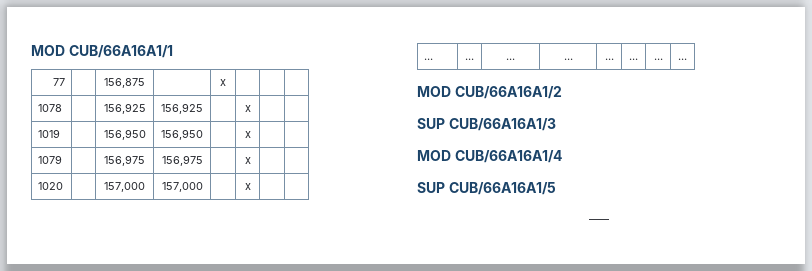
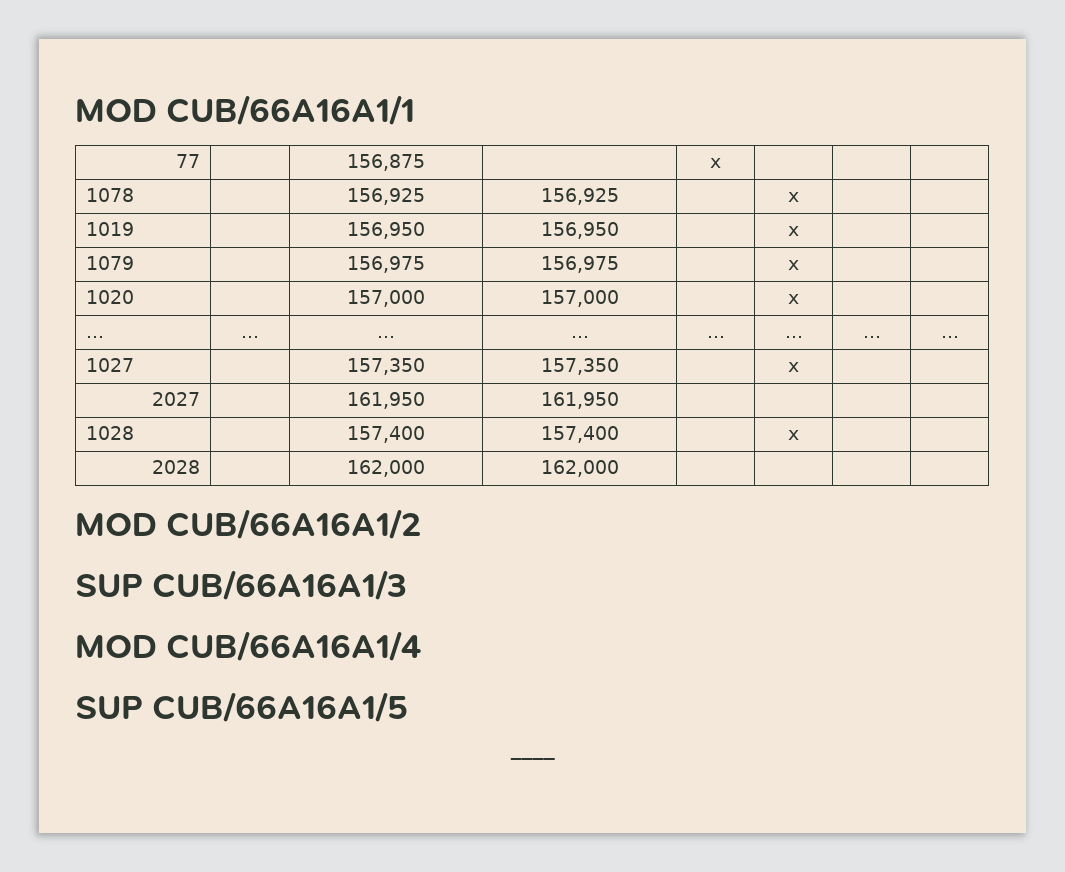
(687, 59) none -> [85,358,134,372] [347,358,426,375] [540,358,619,375] [788,362,799,372] [152,392,201,406] [347,392,426,409] [540,392,619,409] [85,426,134,440] [347,426,426,443] [540,426,619,443] [788,430,799,440] [152,460,201,474] [347,460,426,477] [540,460,619,477] // 1027 | | 157,350 | 157,350 | | x | | // 2027 | | 161,950 | 161,950 | | | | // 1028 | | 157,400 | 157,400 | | x | | // 2028 | | 162,000 | 162,000 | | | |

